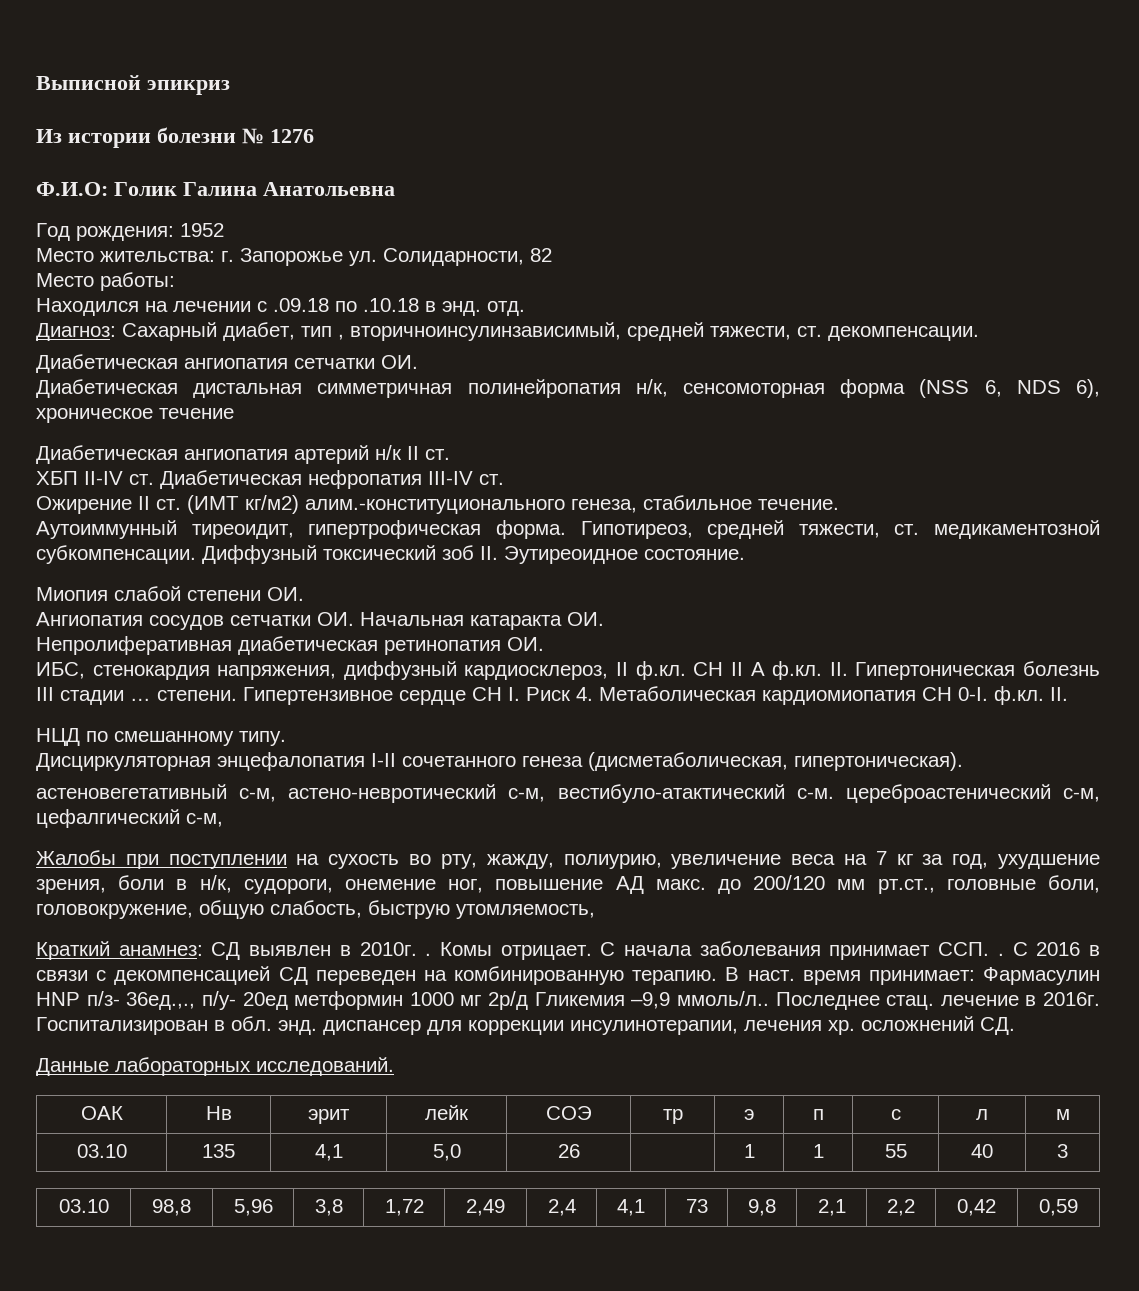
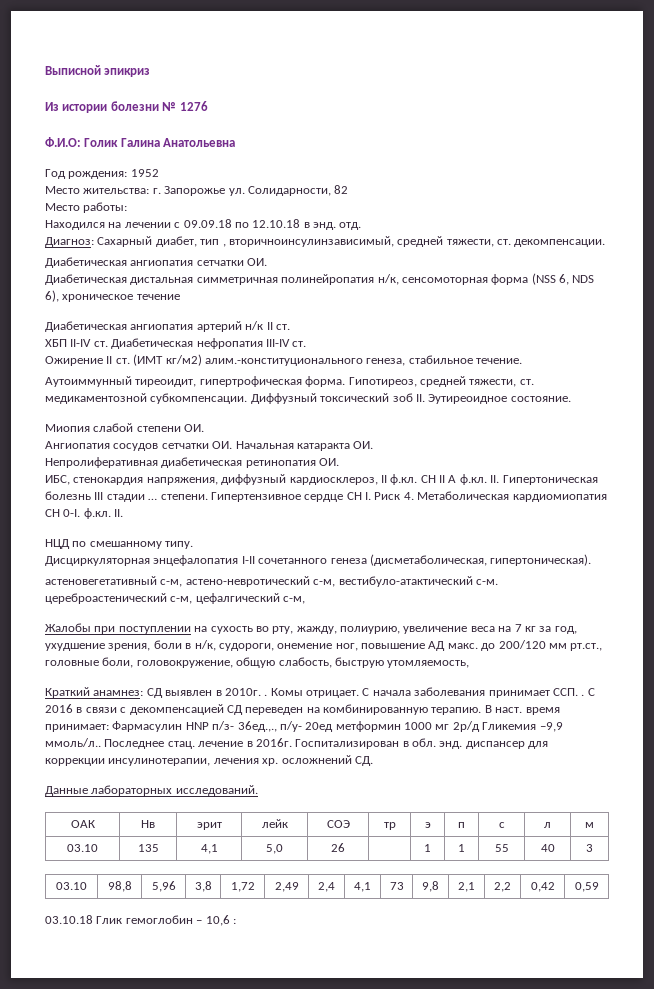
[273,298,419,312] .09.18 по .10.18 -> [183,219,301,228] 09.09.18 по 12.10.18
(1078, 1207) none -> [45,915,236,926] // 03.10.18 Глик гемоглобин – 10,6 :

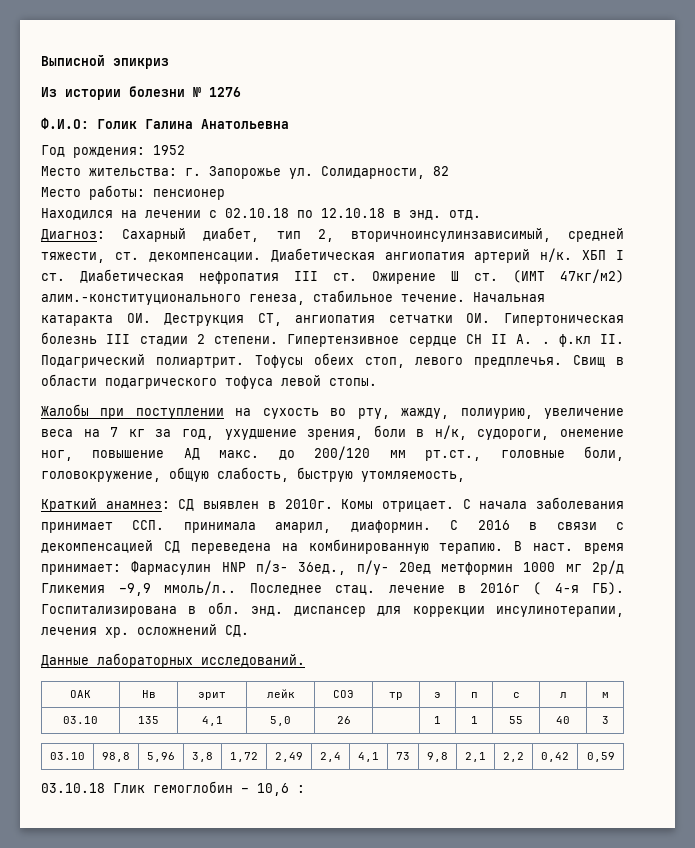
(128, 207) none -> [153,189,225,200] пенсионер
[183,219,232,228] 09.09.18 -> [225,208,289,218] 02.10.18
[222,244,226,247] , -> [317,229,334,242] 2,
[45,257,268,268] [45,273,595,285] [45,290,180,302] [45,321,290,332] [45,339,92,347] // Диабетическая ангиопатия сетчатки ОИ. // Диабетическая дистальная симметричная полинейропатия н/к, сенсомоторная форма (NSS 6, NDS 6), хроническое течение // Диабетическая ангиопатия артерий н/к II ст. // ХБП II-IV -> [270,248,624,263] Диабетическая ангиопатия артерий н/к. ХБП I
[265,339,307,347] [45,356,113,366] III-IV ст. // Ожирение II -> [294,271,459,284] III ст. Ожирение Ш
[165,354,202,366] кг/м2) -> [560,269,624,283] 47кг/м2)
[45,376,534,387] [45,393,571,404] [45,423,205,432] [45,441,374,451] [45,457,340,468] [45,474,500,485] // Аутоиммунный тиреоидит, гипертрофическая форма. Гипотиреоз, средней тяжести, ст. медикаментозной субкомпенсации. Диффузный токсический зоб II. Эутиреоидное состояние. // Миопия слабой степени ОИ. // Ангиопатия сосудов сетчатки ОИ. Начальная катаракта ОИ. // Непролиферативная диабетическая ретинопатия ОИ. // ИБС, стенокардия напряжения, диффузный кардиосклероз, II ф.кл. СН II А ф.кл. II. -> [473,292,545,302] [41,313,491,326] Начальная катаракта ОИ. Деструкция СТ, ангиопатия сетчатки ОИ.
[148,498,158,500] … -> [196,334,205,344] 2
[365,491,607,502] [45,508,124,519] [45,539,194,549] [45,554,592,566] [45,576,498,587] [45,593,306,604] I. Риск 4. Метаболическая кардиомиопатия СН 0-I. ф.кл. II. // НЦД по смешанному типу. // Дисциркуляторная энцефалопатия I-II сочетанного генеза (дисметаболическая, гипертоническая). // астеновегетативный с-м, астено-невротический с-м, вестибуло-атактический с-м. цереброастенический с-м, цефалгический с-м, -> [491,334,624,347] [41,353,624,368] [41,374,377,389] II А. . ф.кл II. Подагрический полиартрит. Тофусы обеих стоп, левого предплечья. Свищ в области подагрического тофуса левой стопы.
[264,694,268,696] . -> (333, 504) none
[581,694,585,696] . -> [183,520,431,533] принимала амарил, диаформин.
[245,707,304,715] переведен -> [190,543,271,554] переведена
[237,721,277,732] 36ед.,., -> [298,562,347,575] 36ед.,
[255,738,400,749] 2016г. Госпитализирован -> [479,582,624,595] [41,604,177,617] 2016г ( 4-я ГБ). Госпитализирована

